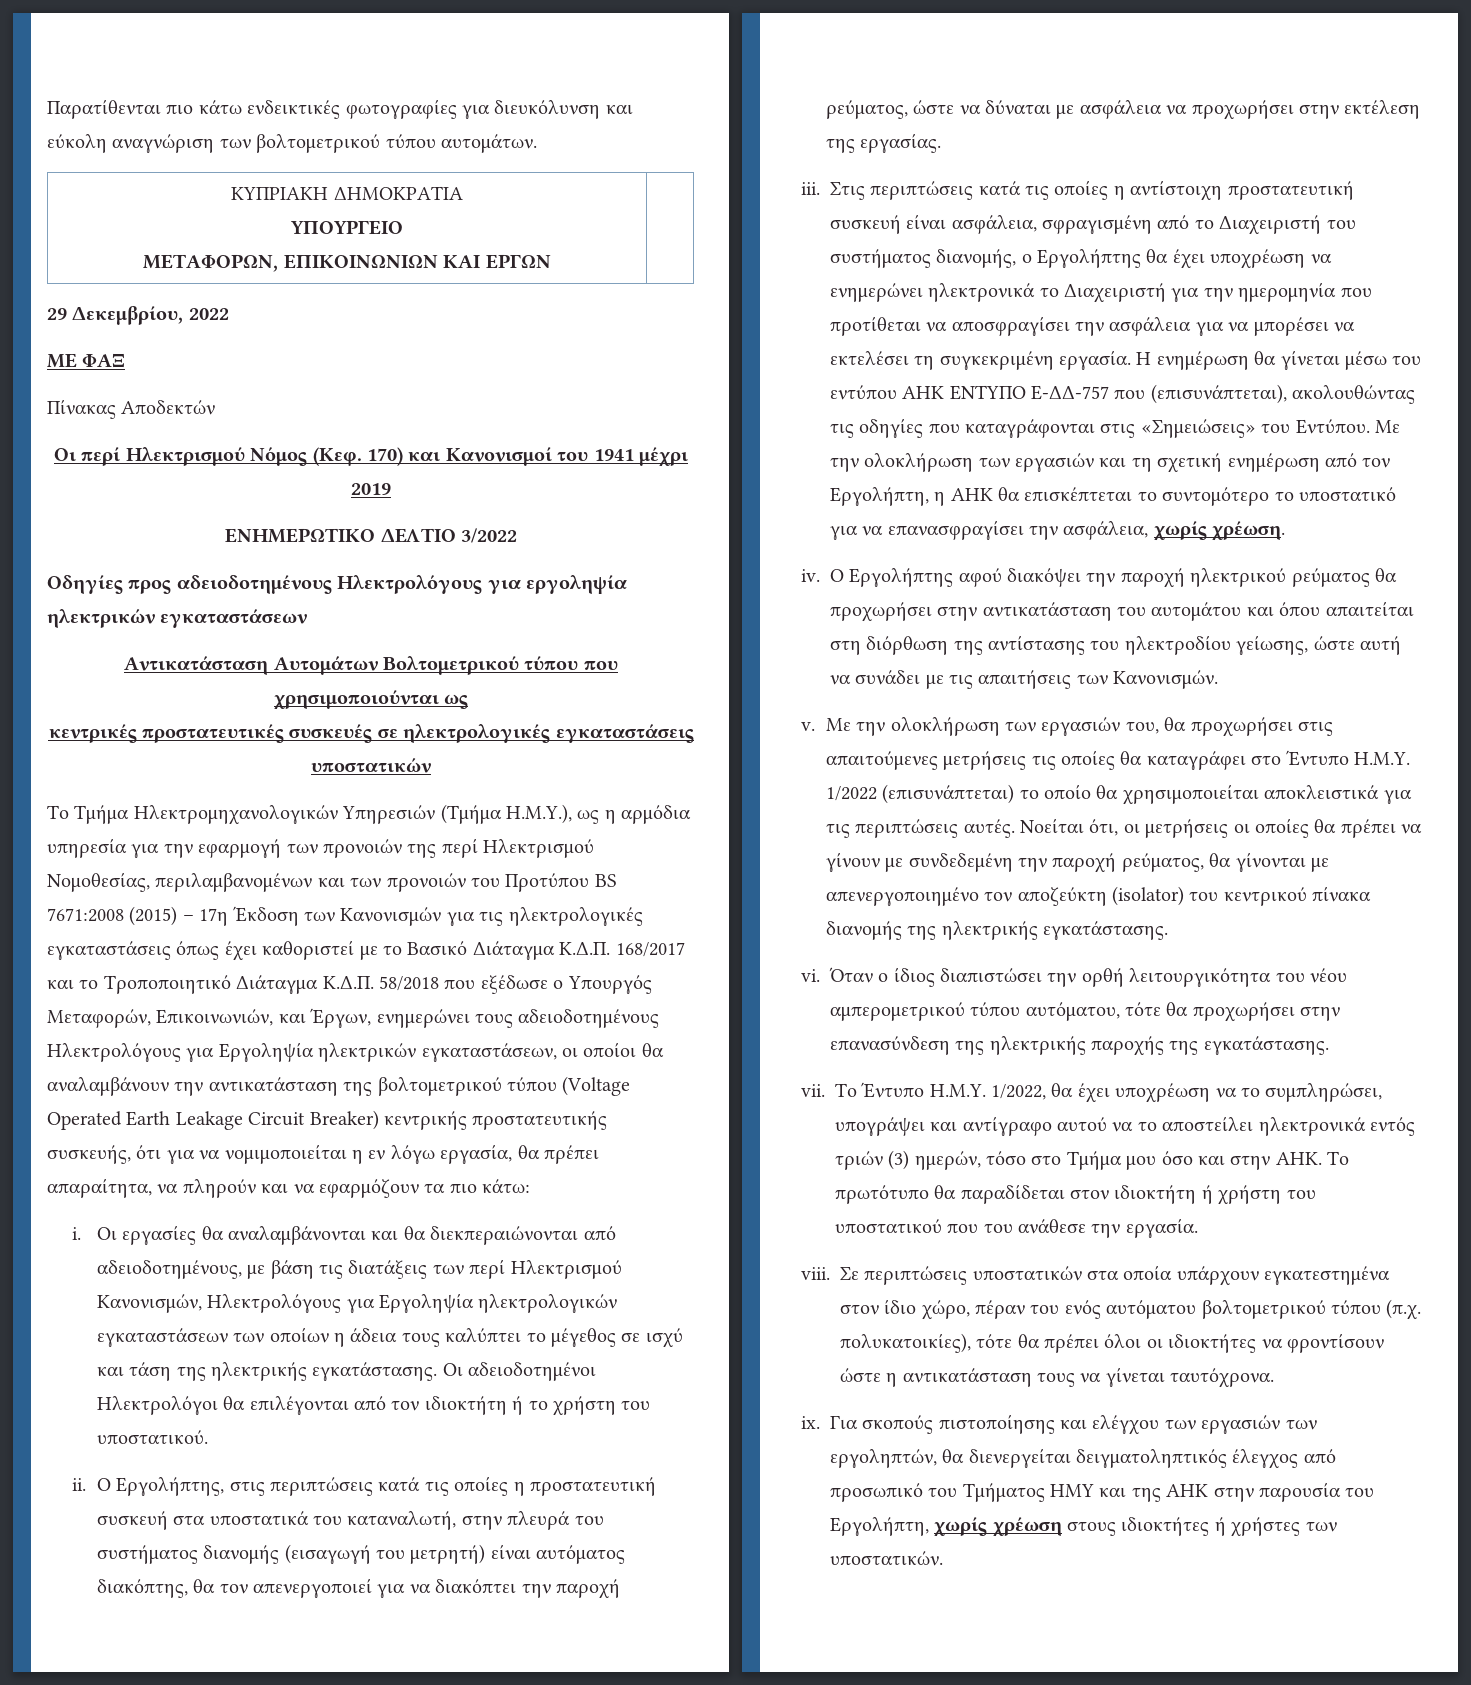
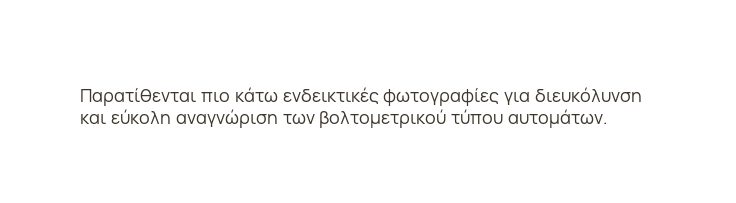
[231,186,463,200] [290,220,403,235] [143,254,551,272] [47,306,229,325] [47,353,126,368] [47,399,216,419] [54,447,688,467] [351,483,391,495] [225,528,517,543] [47,575,627,594] [47,609,308,628] [124,656,618,675] [273,690,469,710] [48,724,694,743] [311,758,431,773] [47,804,692,825] [47,838,595,858] [47,872,617,892] [47,906,643,926] [47,940,685,961] [47,975,652,994] [47,1008,660,1028] [47,1042,664,1062] [47,1076,631,1096] [47,1110,608,1130] [47,1144,599,1164] [47,1178,531,1198] [71,1225,616,1245] [96,1259,622,1279] [96,1293,618,1313] [96,1327,683,1348] [96,1362,597,1381] [96,1396,651,1416] [96,1430,208,1444] [71,1476,656,1496] [96,1511,604,1530] [96,1544,626,1564] [96,1578,620,1599] [825,100,1421,120] [825,133,942,153] [800,180,1354,201] [829,214,1356,235] [829,249,1332,269] [829,282,1372,303] [829,316,1356,336] [829,350,1422,370] [829,384,1416,404] [829,418,1401,438] [829,453,1391,473] [829,487,1397,506] [829,520,1286,541] [800,568,1398,588] [829,601,1414,622] [829,635,1402,655] [829,670,1219,689] [800,717,1333,737] [825,750,1410,770] [825,784,1412,805] [825,818,1423,838] [825,852,1329,873] [825,886,1372,906] [825,921,1168,940] [800,967,1348,987] [829,1002,1341,1022] [829,1036,1329,1056] [800,1082,1383,1103] [834,1116,1416,1136] [834,1150,1350,1170] [834,1184,1316,1205] [834,1218,1198,1238] [800,1265,1391,1286] [839,1299,1422,1320] [839,1333,1385,1353] [839,1367,1275,1388] [800,1414,1317,1435] [829,1448,1336,1469] [829,1482,1375,1502] [829,1517,1337,1537] [829,1551,943,1566] // ΚΥΠΡΙΑΚΗ ΔΗΜΟΚΡΑΤΙΑ // ΥΠΟΥΡΓΕΙΟ // ΜΕΤΑΦΟΡΩΝ, ΕΠΙΚΟΙΝΩΝΙΩΝ ΚΑΙ ΕΡΓΩΝ | // 29 Δεκεμβρίου, 2022 // ΜΕ ΦΑΞ // Πίνακας Αποδεκτών // Οι περί Ηλεκτρισμού Νόμος (Κεφ. 170) και Κανονισμοί του 1941 μέχρι 2019 // ΕΝΗΜΕΡΩΤΙΚΟ ΔΕΛΤΙΟ 3/2022 // Οδηγίες προς αδειοδοτημένους Ηλεκτρολόγους για εργοληψία ηλεκτρικών εγκαταστάσεων // Αντικατάσταση Αυτομάτων Βολτομετρικού τύπου που χρησιμοποιούνται ως // κεντρικές προστατευτικές συσκευές σε ηλεκτρολογικές εγκαταστάσεις υποστατικών // Το Τμήμα Ηλεκτρομηχανολογικών Υπηρεσιών (Τμήμα Η.Μ.Υ.), ως η αρμόδια υπηρεσία για την εφαρμογή των προνοιών της περί Ηλεκτρισμού Νομοθεσίας, περιλαμβανομένων και των προνοιών του Προτύπου BS 7671:2008 (2015) – 17η Έκδοση των Κανονισμών για τις ηλεκτρολογικές εγκαταστάσεις όπως έχει καθοριστεί με το Βασικό Διάταγμα Κ.Δ.Π. 168/2017 και το Τροποποιητικό Διάταγμα Κ.Δ.Π. 58/2018 που εξέδωσε ο Υπουργός Μεταφορών, Επικοινωνιών, και Έργων, ενημερώνει τους αδειοδοτημένους Ηλεκτρολόγους για Εργοληψία ηλεκτρικών εγκαταστάσεων, οι οποίοι θα αναλαμβάνουν την αντικατάσταση της βολτομετρικού τύπου (Voltage Operated Earth Leakage Circuit Breaker) κεντρικής προστατευτικής συσκευής, ότι για να νομιμοποιείται η εν λόγω εργασία, θα πρέπει απαραίτητα, να πληρούν και να εφαρμόζουν τα πιο κάτω: // i. Οι εργασίες θα αναλαμβάνονται και θα διεκπεραιώνονται από αδειοδοτημένους, με βάση τις διατάξεις των περί Ηλεκτρισμού Κανονισμών, Ηλεκτρολόγους για Εργοληψία ηλεκτρολογικών εγκαταστάσεων των οποίων η άδεια τους καλύπτει το μέγεθος σε ισχύ και τάση της ηλεκτρικής εγκατάστασης. Οι αδειοδοτημένοι Ηλεκτρολόγοι θα επιλέγονται από τον ιδιοκτήτη ή το χρήστη του υποστατικού. // ii. Ο Εργολήπτης, στις περιπτώσεις κατά τις οποίες η προστατευτική συσκευή στα υποστατικά του καταναλωτή, στην πλευρά του συστήματος διανομής (εισαγωγή του μετρητή) είναι αυτόματος διακόπτης, θα τον απενεργοποιεί για να διακόπτει την παροχή ρεύματος, ώστε να δύναται με ασφάλεια να προχωρήσει στην εκτέλεση της εργασίας. // iii. Στις περιπτώσεις κατά τις οποίες η αντίστοιχη προστατευτική συσκευή είναι ασφάλεια, σφραγισμένη από το Διαχειριστή του συστήματος διανομής, ο Εργολήπτης θα έχει υποχρέωση να ενημερώνει ηλεκτρονικά το Διαχειριστή για την ημερομηνία που προτίθεται να αποσφραγίσει την ασφάλεια για να μπορέσει να εκτελέσει τη συγκεκριμένη εργασία. Η ενημέρωση θα γίνεται μέσω του εντύπου ΑΗΚ ΕΝΤΥΠΟ Ε-ΔΔ-757 που (επισυνάπτεται), ακολουθώντας τις οδηγίες που καταγράφονται στις «Σημειώσεις» του Εντύπου. Με την ολοκλήρωση των εργασιών και τη σχετική ενημέρωση από τον Εργολήπτη, η ΑΗΚ θα επισκέπτεται το συντομότερο το υποστατικό για να επανασφραγίσει την ασφάλεια, χωρίς χρέωση. // iv. Ο Εργολήπτης αφού διακόψει την παροχή ηλεκτρικού ρεύματος θα προχωρήσει στην αντικατάσταση του αυτομάτου και όπου απαιτείται στη διόρθωση της αντίστασης του ηλεκτροδίου γείωσης, ώστε αυτή να συνάδει με τις απαιτήσεις των Κανονισμών. // v. Με την ολοκλήρωση των εργασιών του, θα προχωρήσει στις απαιτούμενες μετρήσεις τις οποίες θα καταγράφει στο Έντυπο Η.Μ.Υ. 1/2022 (επισυνάπτεται) το οποίο θα χρησιμοποιείται αποκλειστικά για τις περιπτώσεις αυτές. Νοείται ότι, οι μετρήσεις οι οποίες θα πρέπει να γίνουν με συνδεδεμένη την παροχή ρεύματος, θα γίνονται με απενεργοποιημένο τον αποζεύκτη (isolator) του κεντρικού πίνακα διανομής της ηλεκτρικής εγκατάστασης. // vi. Όταν ο ίδιος διαπιστώσει την ορθή λειτουργικότητα του νέου αμπερομετρικού τύπου αυτόματου, τότε θα προχωρήσει στην επανασύνδεση της ηλεκτρικής παροχής της εγκατάστασης. // vii. Το Έντυπο Η.Μ.Υ. 1/2022, θα έχει υποχρέωση να το συμπληρώσει, υπογράψει και αντίγραφο αυτού να το αποστείλει ηλεκτρονικά εντός τριών (3) ημερών, τόσο στο Τμήμα μου όσο και στην ΑΗΚ. Το πρωτότυπο θα παραδίδεται στον ιδιοκτήτη ή χρήστη του υποστατικού που του ανάθεσε την εργασία. // viii. Σε περιπτώσεις υποστατικών στα οποία υπάρχουν εγκατεστημένα στον ίδιο χώρο, πέραν του ενός αυτόματου βολτομετρικού τύπου (π.χ. πολυκατοικίες), τότε θα πρέπει όλοι οι ιδιοκτήτες να φροντίσουν ώστε η αντικατάσταση τους να γίνεται ταυτόχρονα. // ix. Για σκοπούς πιστοποίησης και ελέγχου των εργασιών των εργοληπτών, θα διενεργείται δειγματοληπτικός έλεγχος από προσωπικό του Τμήματος ΗΜΥ και της ΑΗΚ στην παρουσία του Εργολήπτη, χωρίς χρέωση στους ιδιοκτήτες ή χρήστες των υποστατικών. -> (609, 118) none

